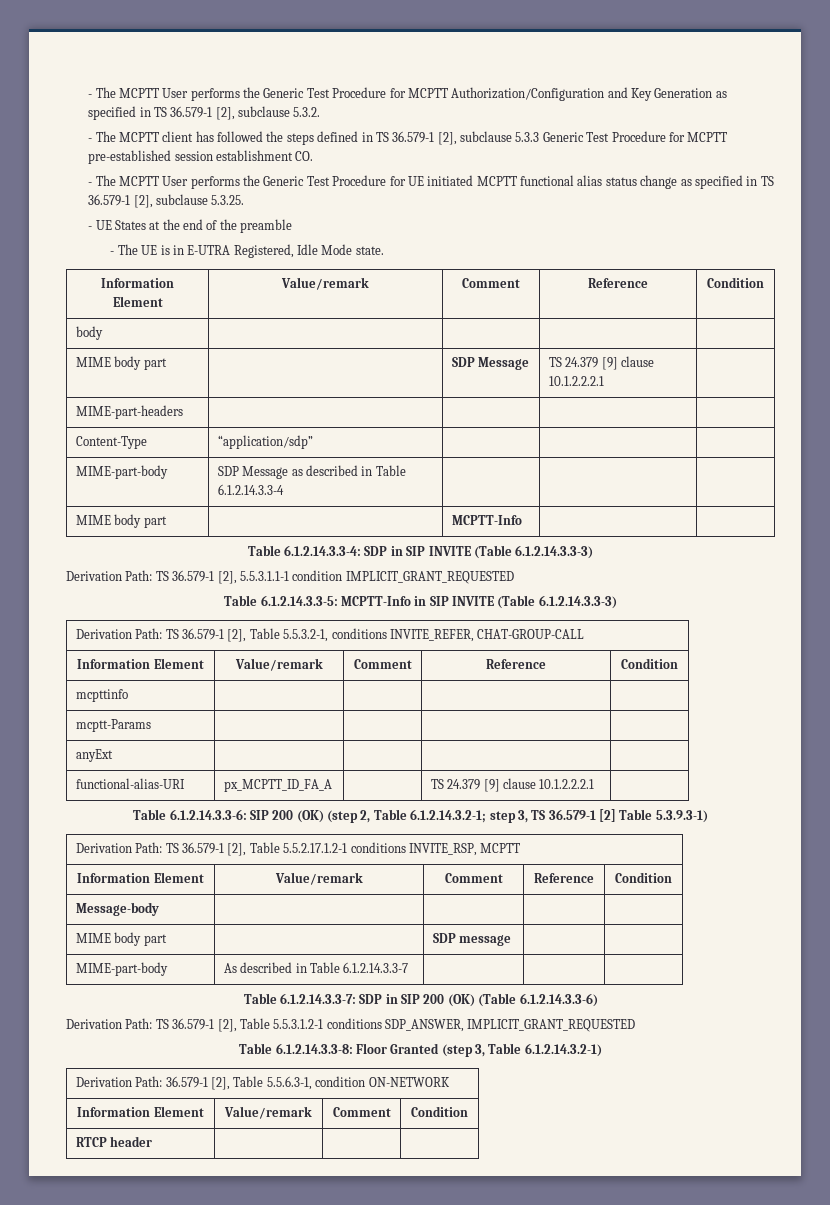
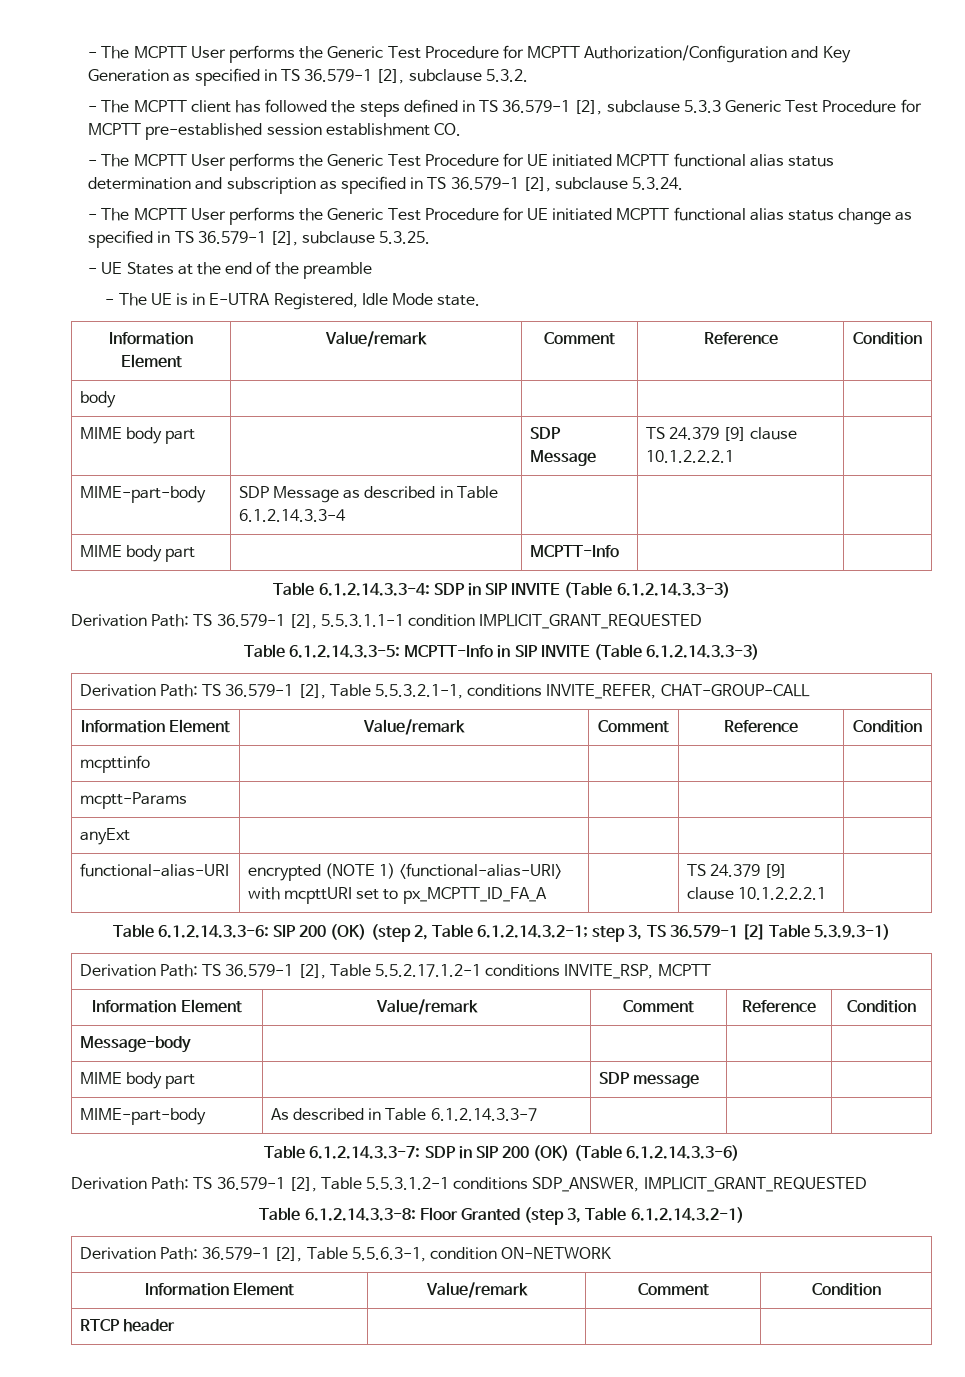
(314, 156) none -> [88,153,834,171] [88,176,684,194] // - The MCPTT User performs the Generic Test Procedure for UE initiated MCPTT functional alias status determination and subscription as specified in TS 36.579-1 [2], subclause 5.3.24.
[75,405,183,419] [75,436,147,449] [217,435,313,449] // MIME-part-headers | | | | // Content-Type | “application/sdp” | | | -> (734, 456) none
[283,629,329,642] 5.5.3.2-1, -> [375,684,464,699] 5.5.3.2.1-1,
(185, 783) none -> [247,863,563,881] [247,887,399,904] encrypted (NOTE 1) <functional-alias-URI> with mcpttURI set to

